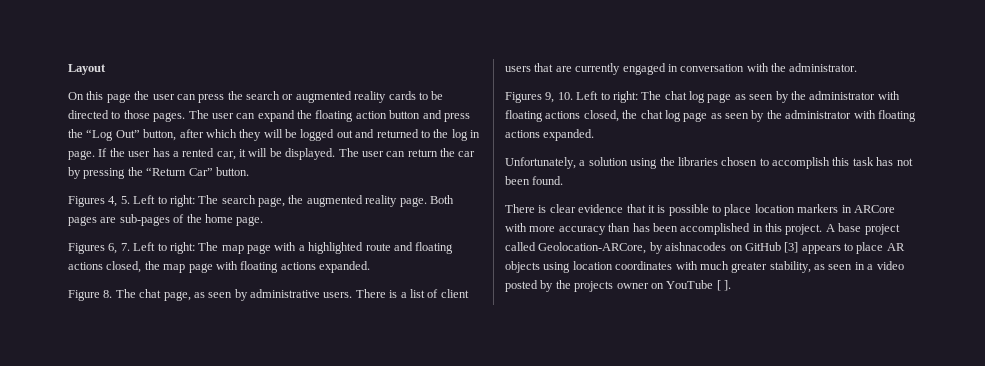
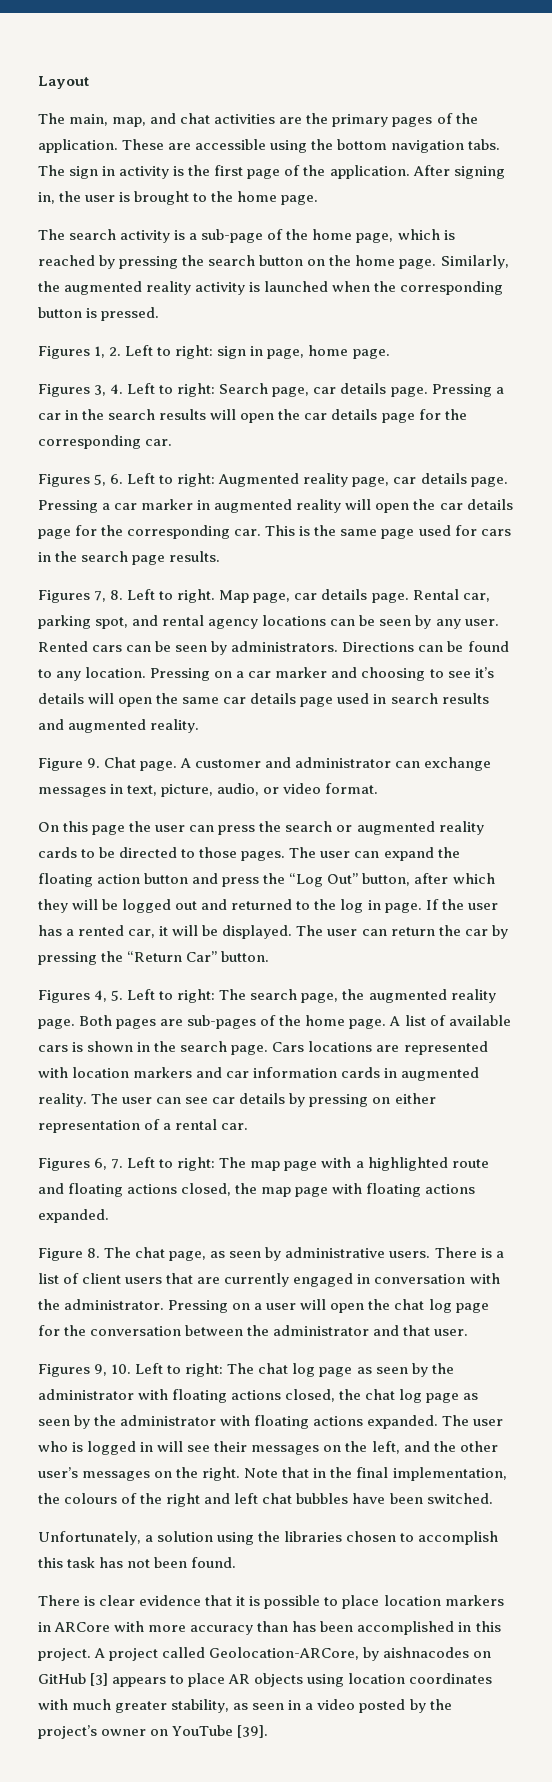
(106, 69) none -> [38,113,478,127] [38,139,501,153] [38,165,505,179] [38,191,319,205] [38,229,455,243] [38,255,509,269] [38,281,504,295] [38,307,160,321] [38,345,390,359] [38,383,504,397] [38,409,467,423] [38,435,173,449] [38,473,508,487] [38,499,513,513] [38,525,511,539] [38,551,221,565] [38,589,490,603] [38,615,499,629] [38,641,509,655] [38,667,494,681] [38,693,489,707] [38,719,200,733] [38,757,492,771] [38,783,379,797] // The main, map, and chat activities are the primary pages of the application. These are accessible using the bottom navigation tabs. The sign in activity is the first page of the application. After signing in, the user is brought to the home page. // The search activity is a sub-page of the home page, which is reached by pressing the search button on the home page. Similarly, the augmented reality activity is launched when the corresponding button is pressed. // Figures 1, 2. Left to right: sign in page, home page. // Figures 3, 4. Left to right: Search page, car details page. Pressing a car in the search results will open the car details page for the corresponding car. // Figures 5, 6. Left to right: Augmented reality page, car details page. Pressing a car marker in augmented reality will open the car details page for the corresponding car. This is the same page used for cars in the search page results. // Figures 7, 8. Left to right. Map page, car details page. Rental car, parking spot, and rental agency locations can be seen by any user. Rented cars can be seen by administrators. Directions can be found to any location. Pressing on a car marker and choosing to see it’s details will open the same car details page used in search results and augmented reality. // Figure 9. Chat page. A customer and administrator can exchange messages in text, picture, audio, or video format.
(264, 221) none -> [389,1015,511,1026] [38,1041,488,1055] [38,1067,480,1081] [38,1093,436,1107] [38,1119,249,1133] A list of available cars is shown in the search page. Cars locations are represented with location markers and car information cards in augmented reality. The user can see car details by pressing on either representation of a rental car.
(858, 67) none -> [168,1299,489,1313] [38,1325,469,1336] Pressing on a user will open the chat log page for the conversation between the administrator and that user.
(595, 135) none -> [442,1415,504,1426] [38,1441,498,1455] [38,1467,507,1481] [38,1493,493,1507] The user who is logged in will see their messages on the left, and the other user’s messages on the right. Note that in the final implementation, the colours of the right and left chat bubbles have been switched.
[838,223,862,232] base -> (106, 1653) none
[574,281,614,292] projects -> [38,1725,97,1739] project’s
[716,280,731,291] [ ]. -> [237,1725,269,1738] [39].

